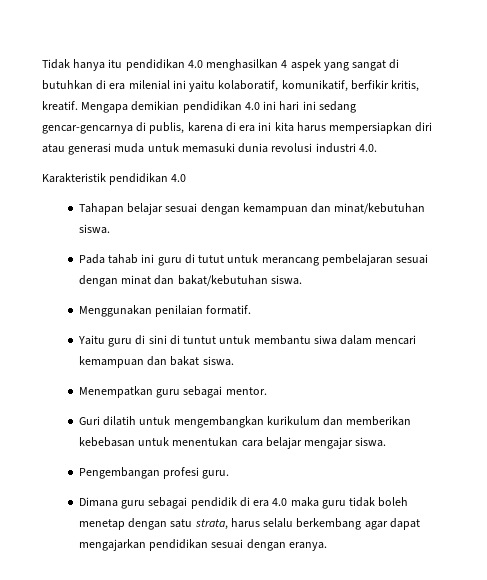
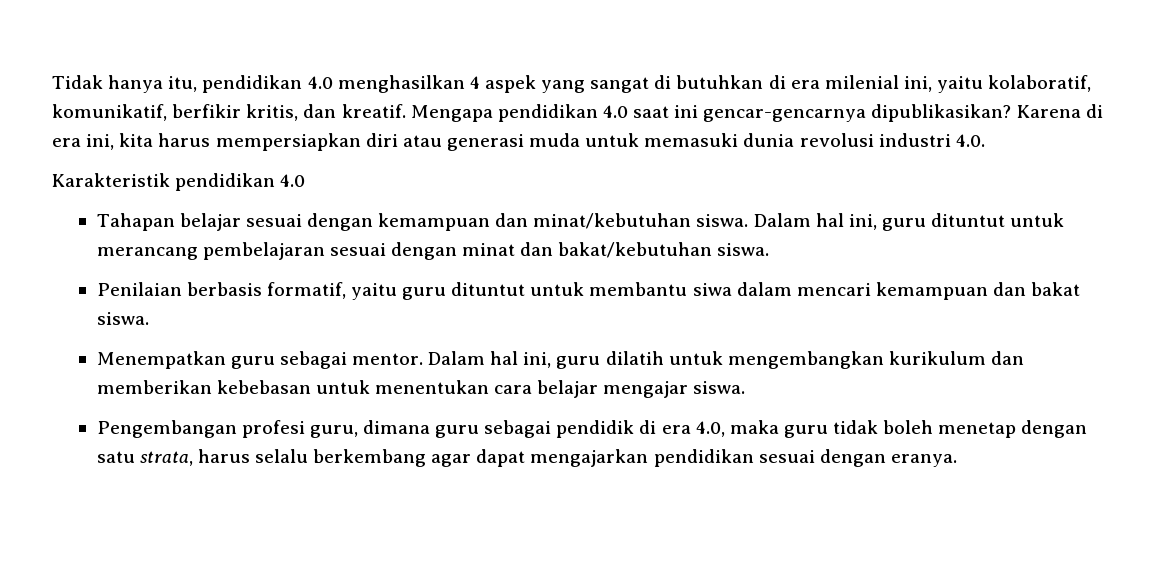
[108,59,123,68] itu -> [168,76,198,92] itu,
[172,80,186,89] ini -> [903,76,932,92] ini,
(420, 86) none -> [303,104,337,118] dan
[131,101,356,113] [42,122,272,134] demikian pendidikan 4.0 ini hari ini sedang gencar-gencarnya di publis, karena di era ini -> [497,104,1103,122] [52,134,115,150] pendidikan 4.0 saat ini gencar-gencarnya dipublikasikan? Karena di era ini,
[78,254,225,266] // Pada tahab ini guru di tutut -> [753,213,1006,231] Dalam hal ini, guru dituntut
[78,305,252,317] [77,335,217,347] Menggunakan penilaian formatif. // Yaitu guru di sini di tuntut -> [96,282,526,300] Penilaian berbasis formatif, yaitu guru dituntut
[78,416,100,425] // Guri -> [428,351,601,369] Dalam hal ini, guru
[202,470,230,479] [78,497,118,507] guru. // Dimana -> [309,420,430,438] guru, dimana
[272,498,288,506] 4.0 -> [695,421,725,437] 4.0,

